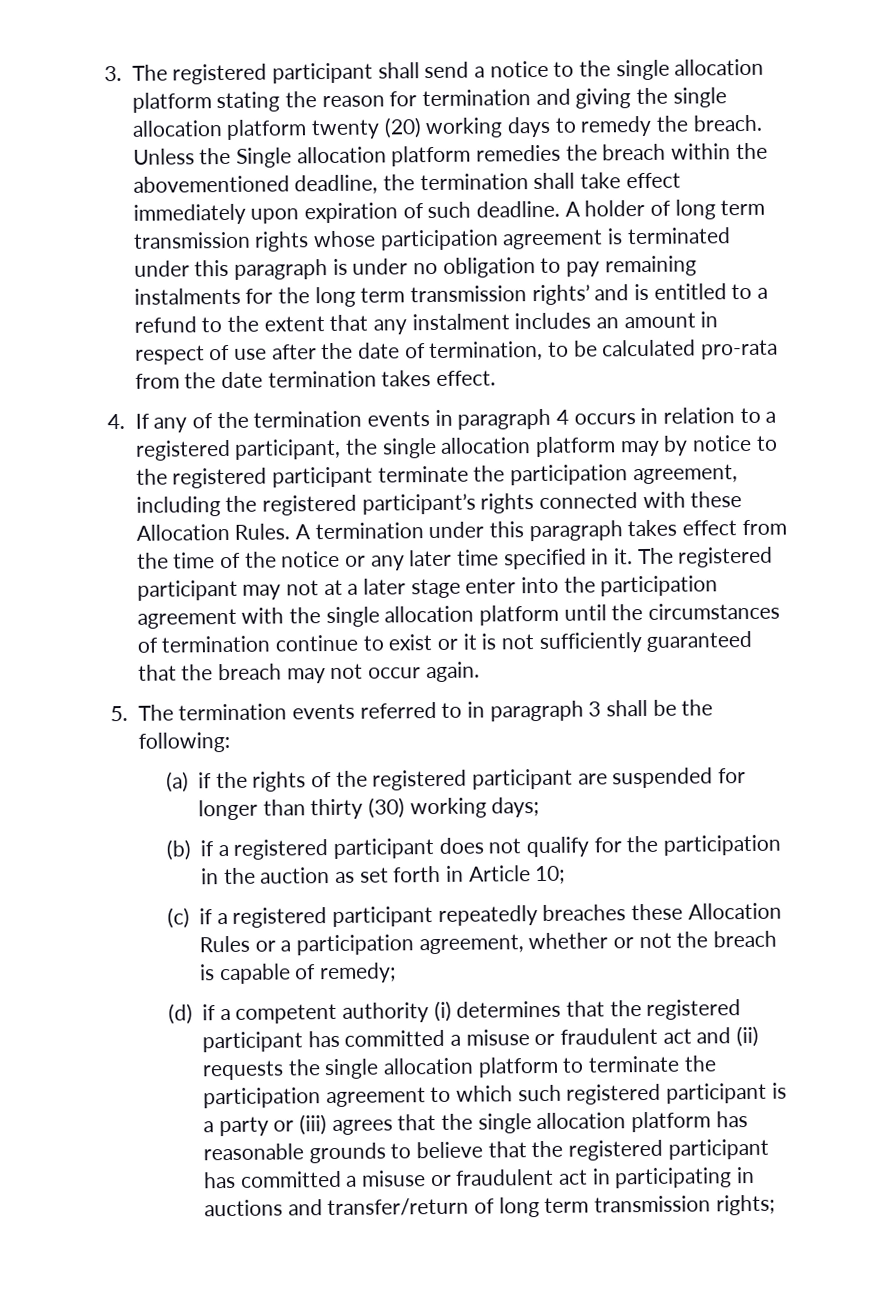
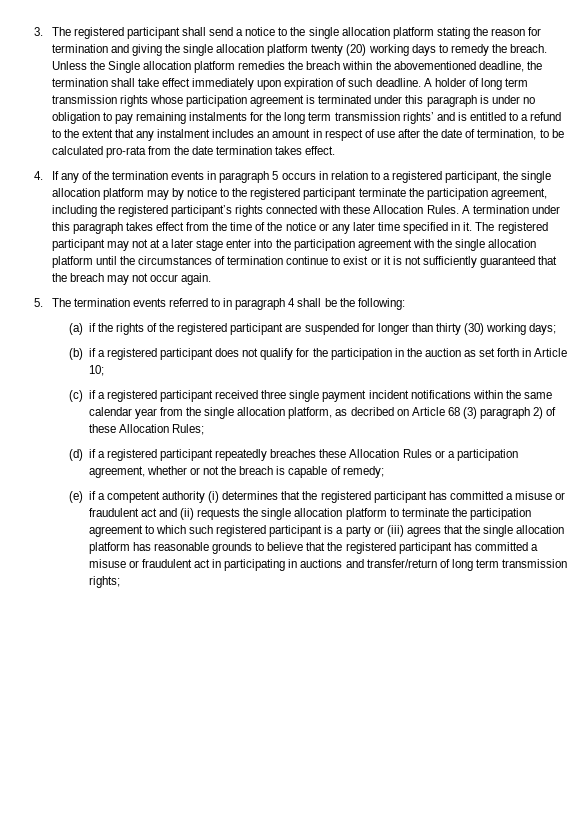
[556,409,570,425] 4 -> [272,171,279,180] 5
[588,701,602,717] 3 -> [288,298,296,307] 4
(434, 917) none -> [215,390,552,402] [88,407,557,419] [88,424,204,435] [68,449,213,461] received three single payment incident notifications within the same calendar year from the single allocation platform, as decribed on Article 68 (3) paragraph 2) of these Allocation Rules; // (d) if a registered participant
[167,1003,193,1025] (d) -> [68,491,83,503] (e)

